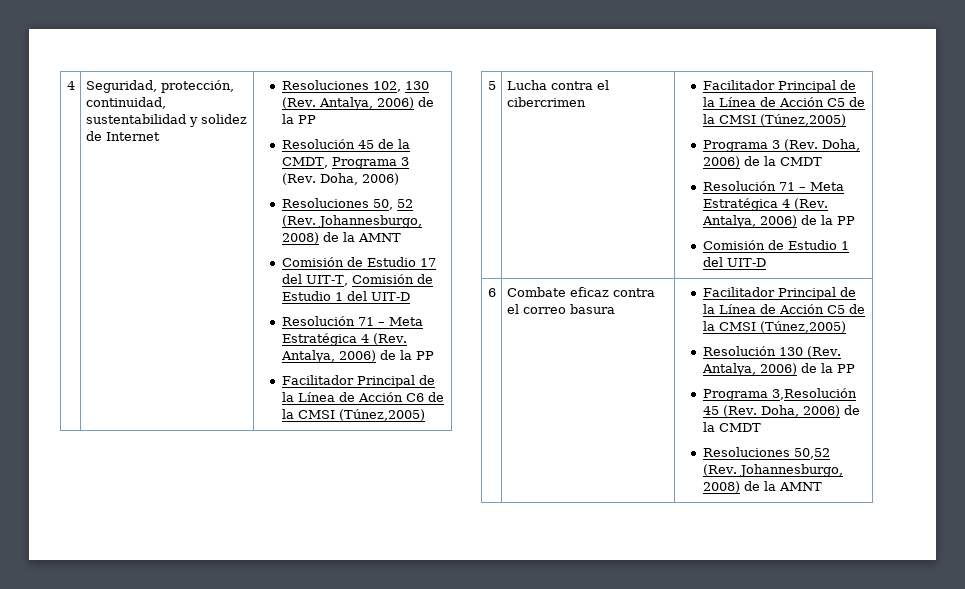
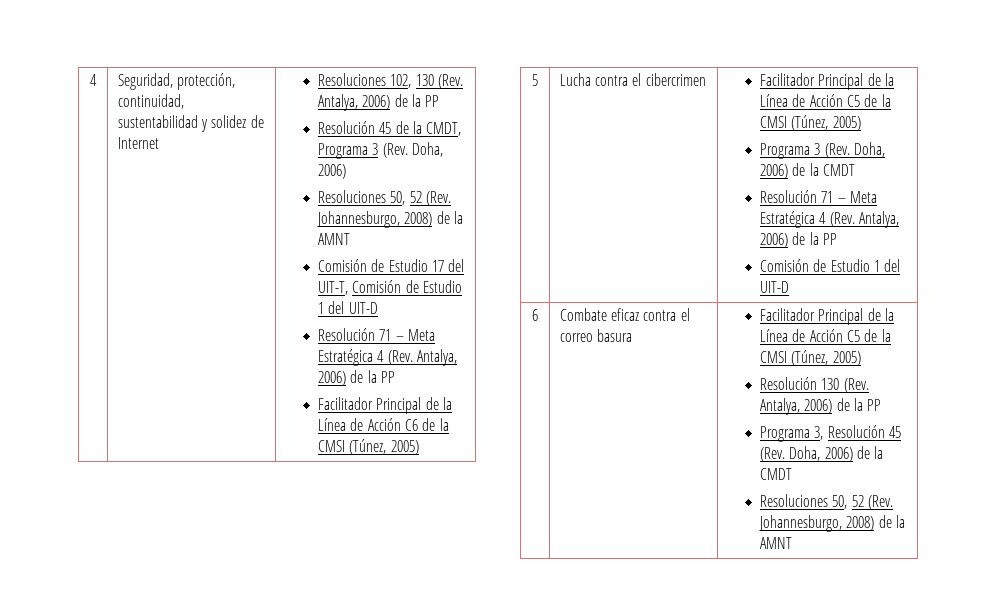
[338,409,425,421] (Túnez,2005) -> [349,439,419,455] (Túnez, 2005)
[759,114,846,126] (Túnez,2005) -> [791,115,861,131] (Túnez, 2005)
[759,321,846,333] (Túnez,2005) -> [791,350,861,366] (Túnez, 2005)
[771,388,857,400] 3,Resolución -> [814,425,885,440] 3, Resolución
[793,448,830,459] 50,52 -> [832,495,864,509] 50, 52

